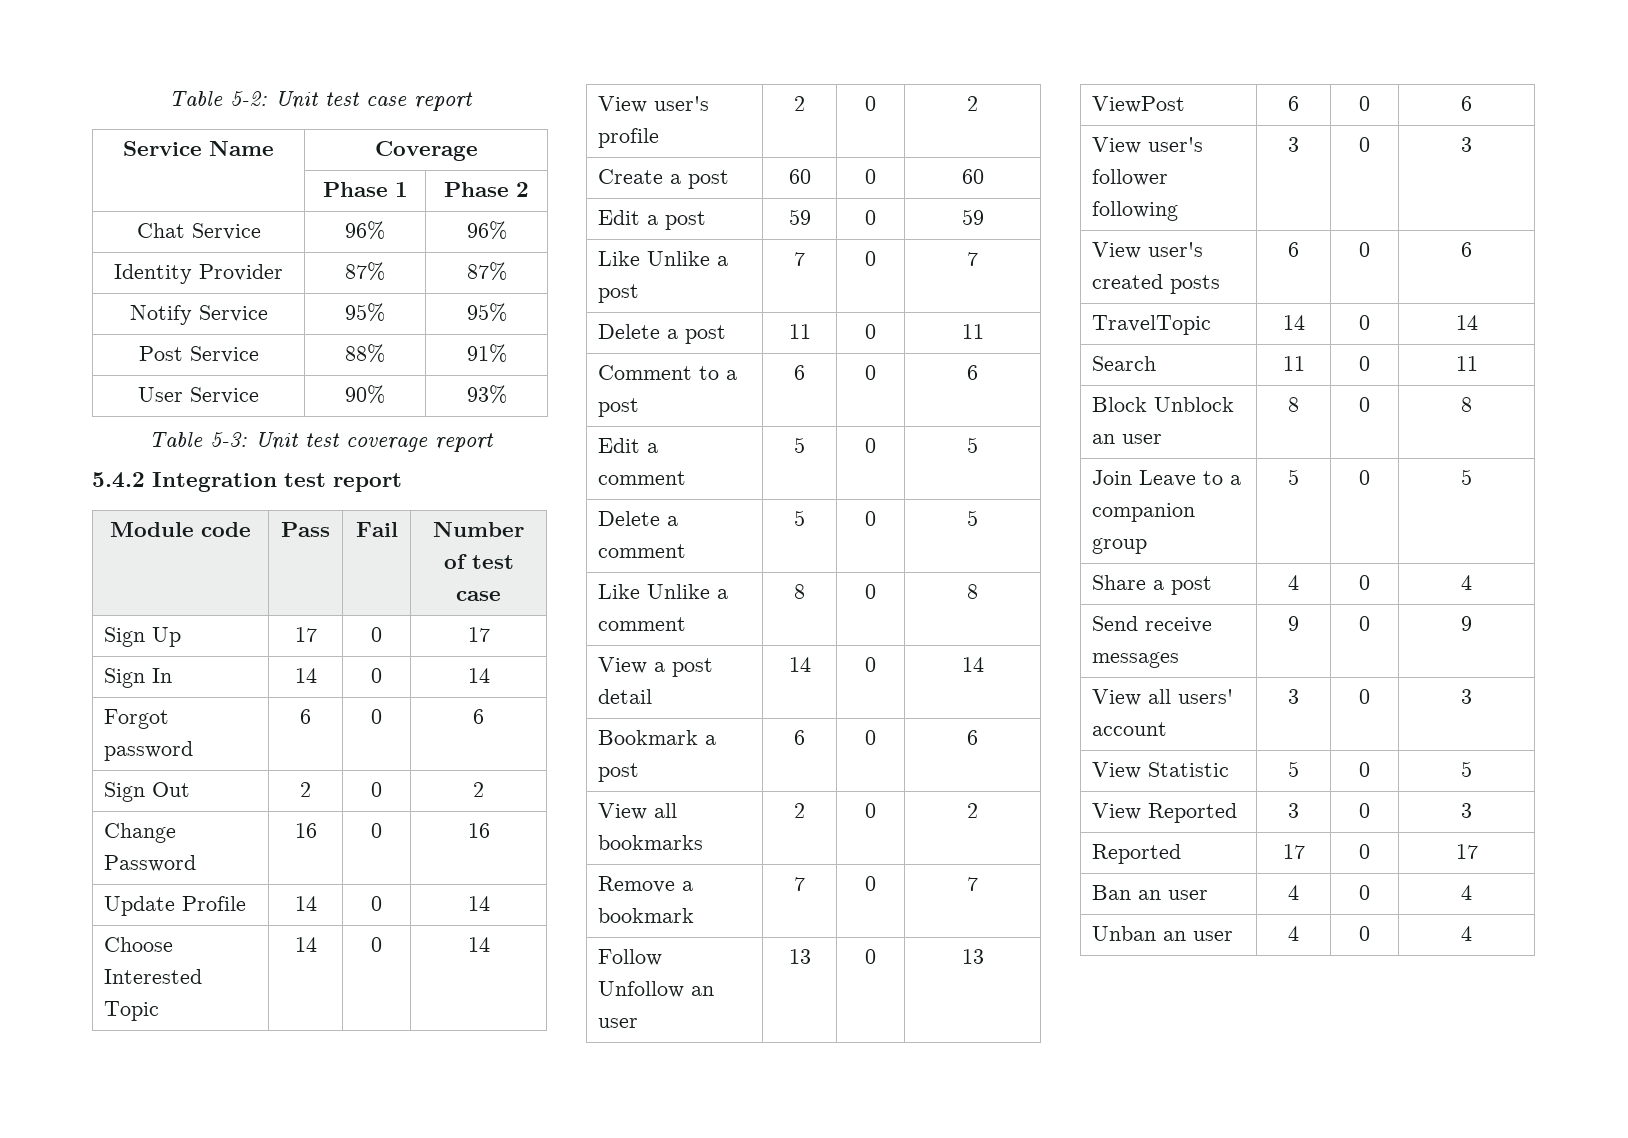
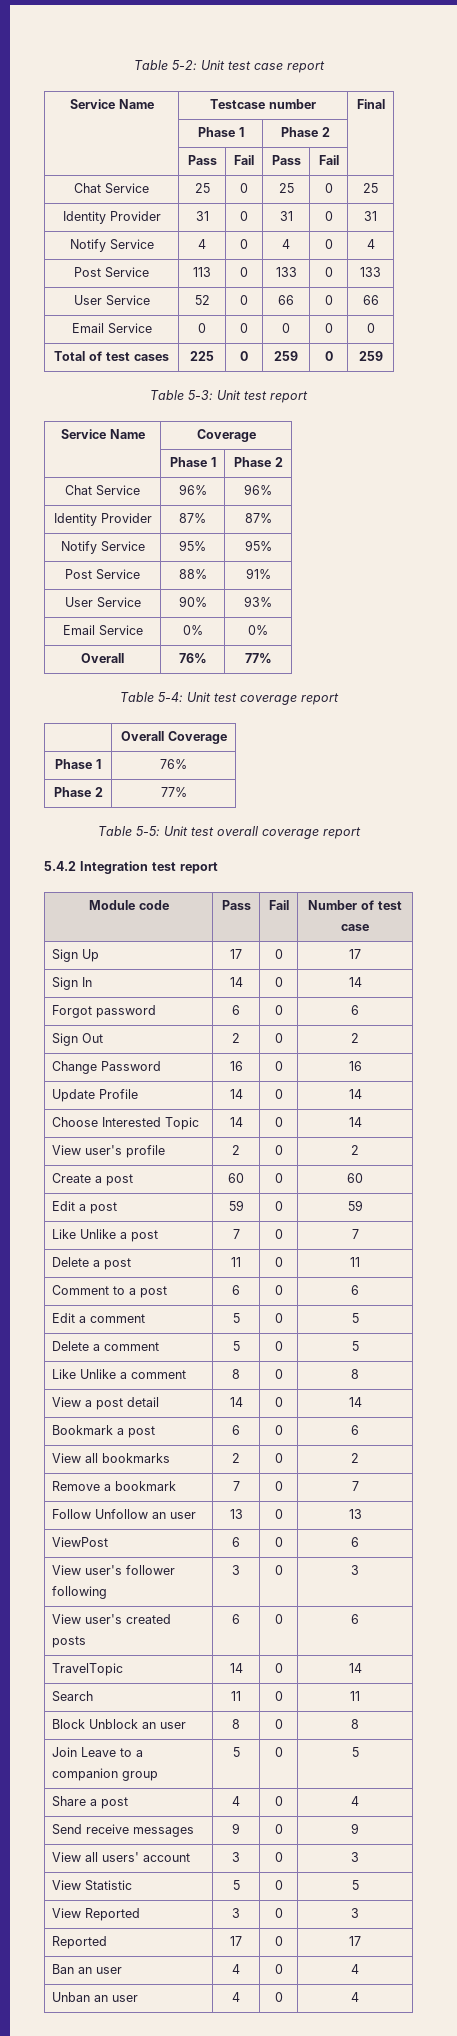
(473, 101) none -> [69,99,154,109] [210,99,316,109] [356,99,385,109] [197,127,244,137] [280,127,330,137] [187,155,217,165] [234,155,254,165] [271,155,301,165] [318,155,339,165] [74,183,149,194] [194,183,210,193] [240,183,248,193] [278,183,294,193] [324,183,333,193] [363,183,378,193] [62,211,161,224] [195,211,209,221] [240,211,248,221] [279,211,293,221] [324,211,333,221] [364,211,377,221] [69,239,154,252] [198,239,206,249] [240,239,248,249] [282,239,290,249] [324,239,333,249] [366,239,375,249] [74,267,149,278] [193,267,211,277] [240,267,248,277] [275,267,297,277] [324,267,333,277] [360,267,381,277] [73,295,150,306] [194,295,210,305] [240,295,248,305] [278,295,294,305] [324,295,333,305] [362,295,379,305] [71,323,152,334] [198,323,206,333] [240,323,248,333] [282,323,290,333] [324,323,333,333] [366,323,375,333] [54,351,169,361] [190,351,214,361] [240,351,248,361] [274,351,298,361] [324,351,333,361] [358,351,383,361] [150,390,308,403] // Service Name | Testcase number | Final // | Phase 1 | Phase 2 | // | Pass | Fail | Pass | Fail | // Chat Service | 25 | 0 | 25 | 0 | 25 // Identity Provider | 31 | 0 | 31 | 0 | 31 // Notify Service | 4 | 0 | 4 | 0 | 4 // Post Service | 113 | 0 | 133 | 0 | 133 // User Service | 52 | 0 | 66 | 0 | 66 // Email Service | 0 | 0 | 0 | 0 | 0 // Total of test cases | 225 | 0 | 259 | 0 | 259 // Table 5-3: Unit test report
[148,432,247,448] // Table 5-3: -> [62,625,143,636] [182,625,203,635] [248,625,268,635] [81,653,124,663] [178,653,207,664] [244,653,272,664] [119,692,183,702] // Email Service | 0% | 0% // Overall | 76% | 77% // Table 5-4:
(494, 442) none -> [120,731,227,744] [55,759,101,769] [160,759,187,769] [53,787,103,797] [160,787,187,797] [97,826,361,839] // | Overall Coverage // Phase 1 | 76% // Phase 2 | 77% // Table 5-5: Unit test overall coverage report

